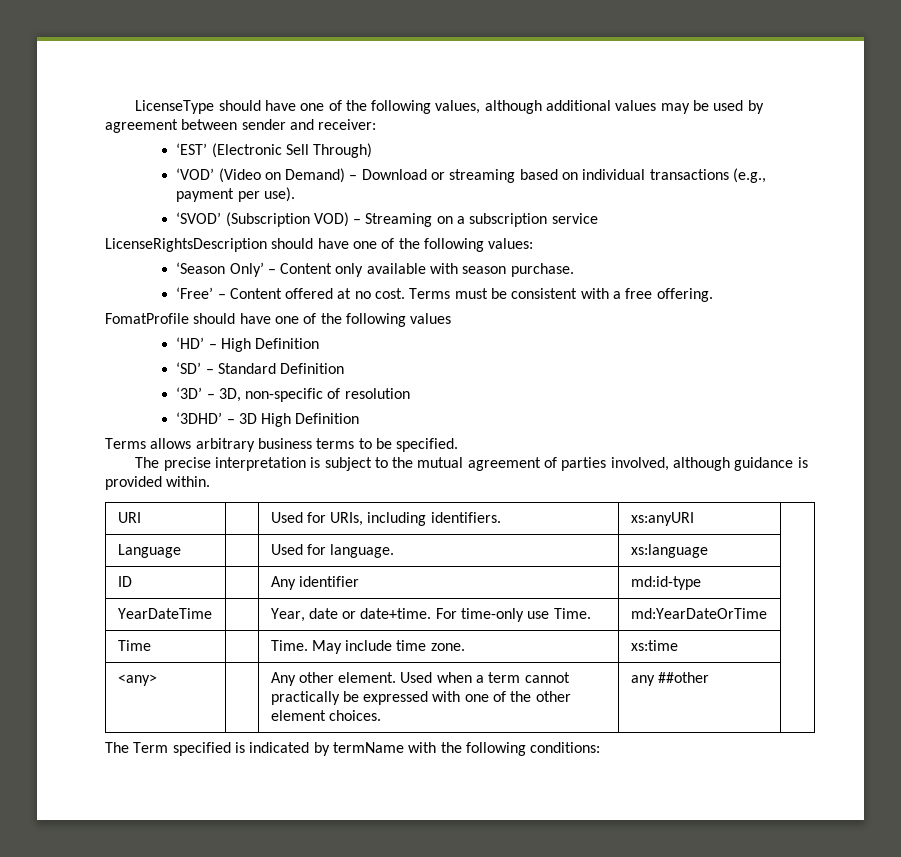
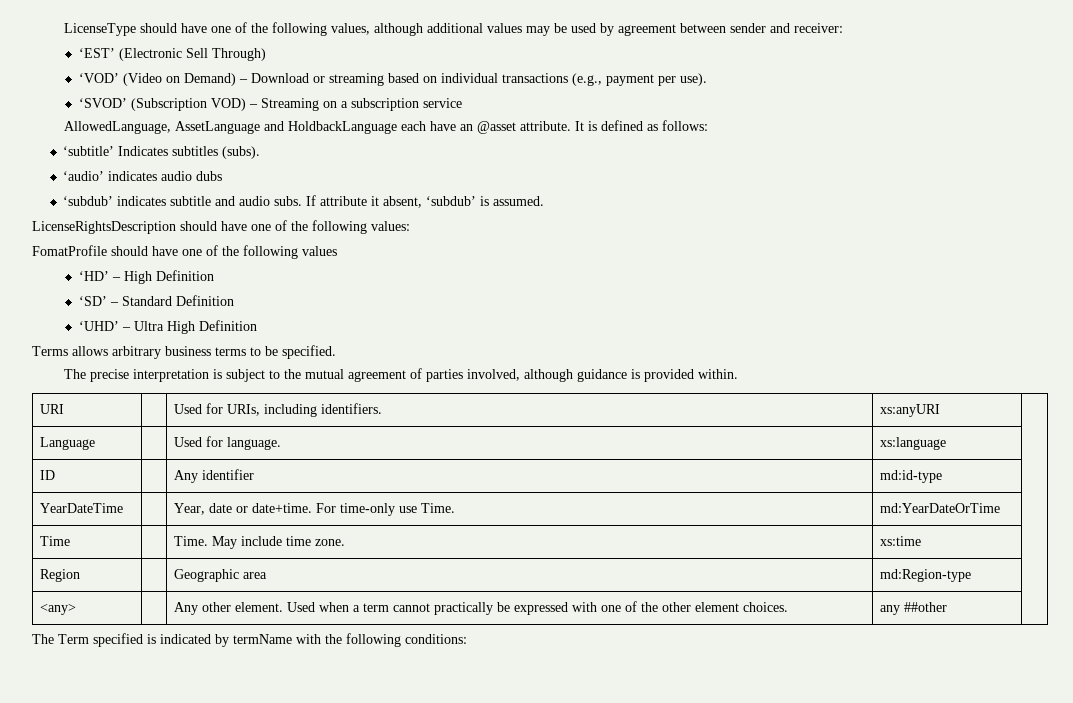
(598, 218) none -> [64,120,709,134] [63,146,261,159] [63,171,223,181] [63,195,545,208] // AllowedLanguage, AssetLanguage and HoldbackLanguage each have an @asset attribute. It is defined as follows: // ‘subtitle’ Indicates subtitles (subs). // ‘audio’ indicates audio dubs // ‘subdub’ indicates subtitle and audio subs. If attribute it absent, ‘subdub’ is assumed.
[176,262,574,277] [176,287,713,302] // ‘Season Only’ – Content only available with season purchase. // ‘Free’ – Content offered at no cost. Terms must be consistent with a free offering. -> (410, 226) none
[176,387,410,402] [176,412,257,424] ‘3D’ – 3D, non-specific of resolution // ‘3DHD’ – 3D -> [78,321,164,331] ‘UHD’ – Ultra
(678, 645) none -> [39,569,80,582] [173,569,267,582] [879,569,971,582] // Region | | Geographic area | md:Region-type |

